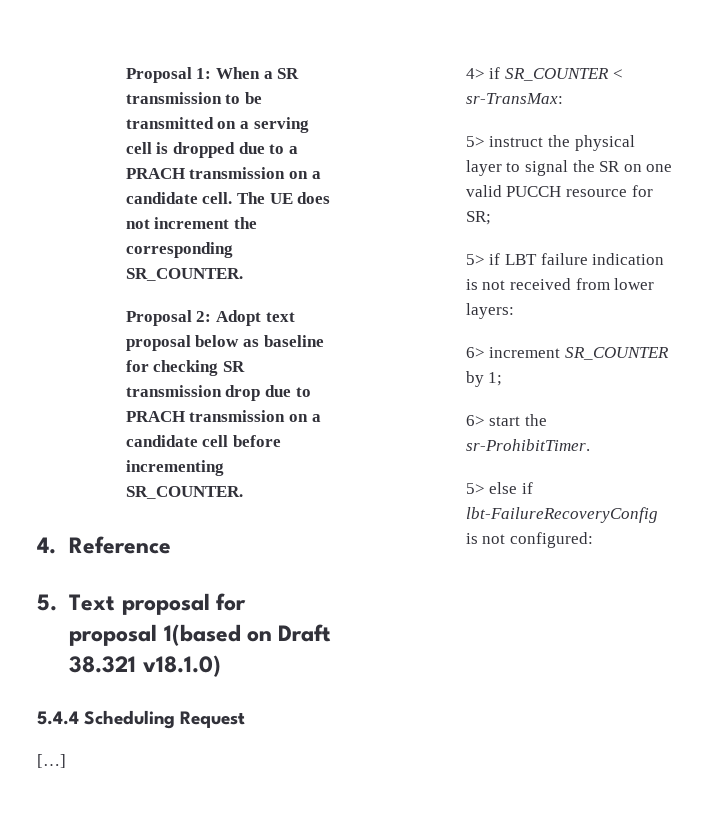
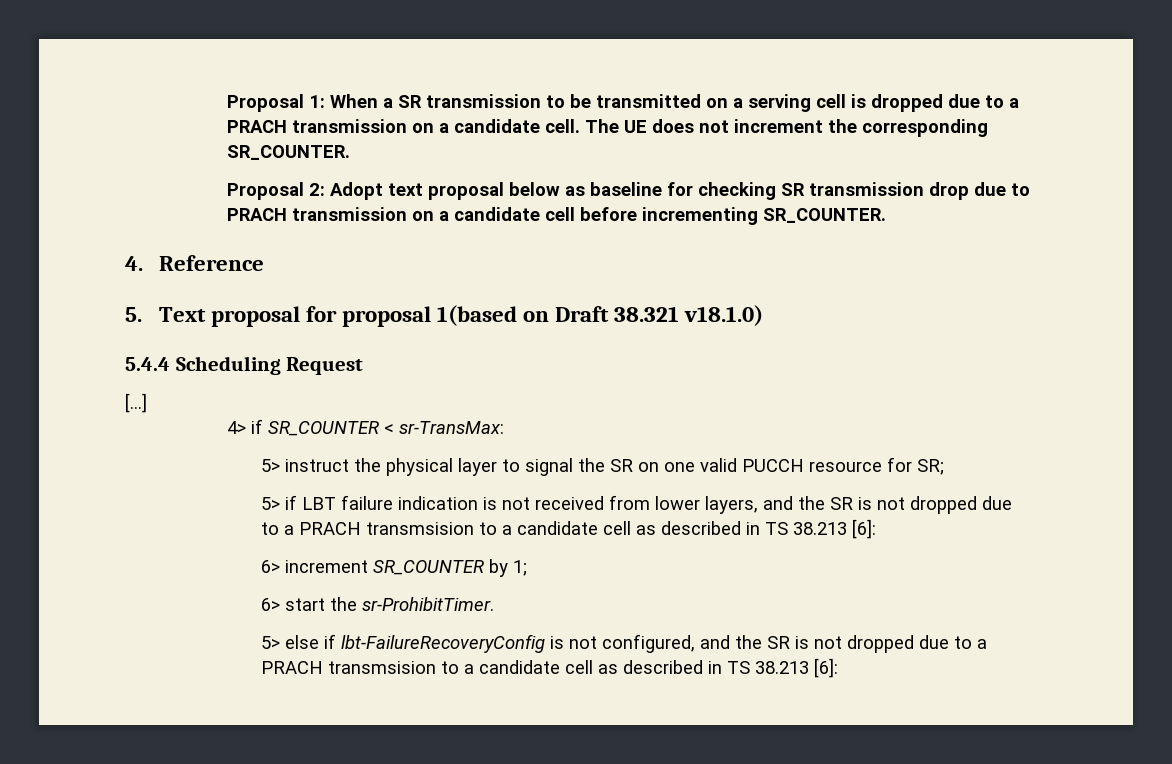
[465,303,514,319] layers: -> [704,496,1012,514] [260,519,876,539] layers, and the SR is not dropped due to a PRACH transmsision to a candidate cell as described in TS 38.213 [6]:
[509,532,593,548] configured: -> [601,634,987,653] [260,658,838,678] configured, and the SR is not dropped due to a PRACH transmsision to a candidate cell as described in TS 38.213 [6]:

